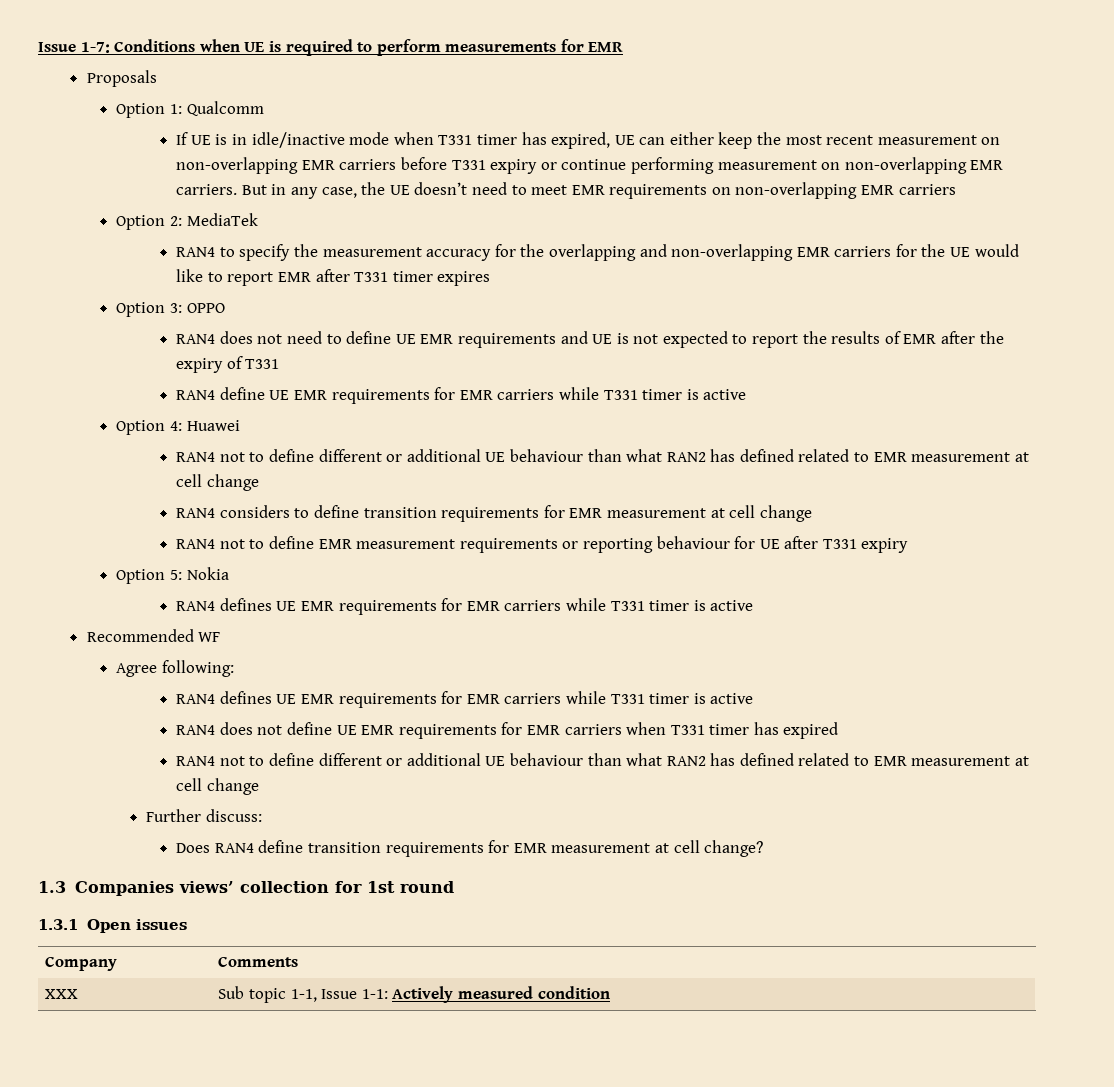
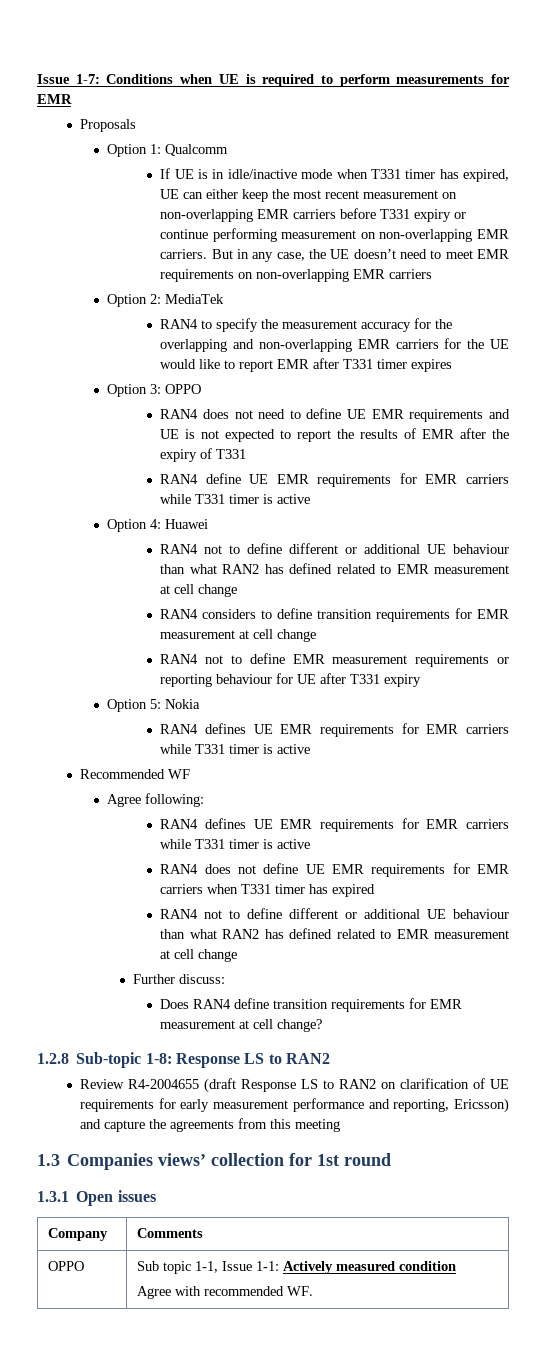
(764, 848) none -> [37,1052,330,1068] [79,1078,509,1093] [79,1098,509,1113] [79,1118,340,1132] // 1.2.8 Sub-topic 1-8: Response LS to RAN2 // Review R4-2004655 (draft Response LS to RAN2 on clarification of UE requirements for early measurement performance and reporting, Ericsson) and capture the agreements from this meeting
[45,989,79,999] XXX -> [47,1261,84,1271] OPPO
(610, 992) none -> [136,1286,313,1299] // Agree with recommended WF.

